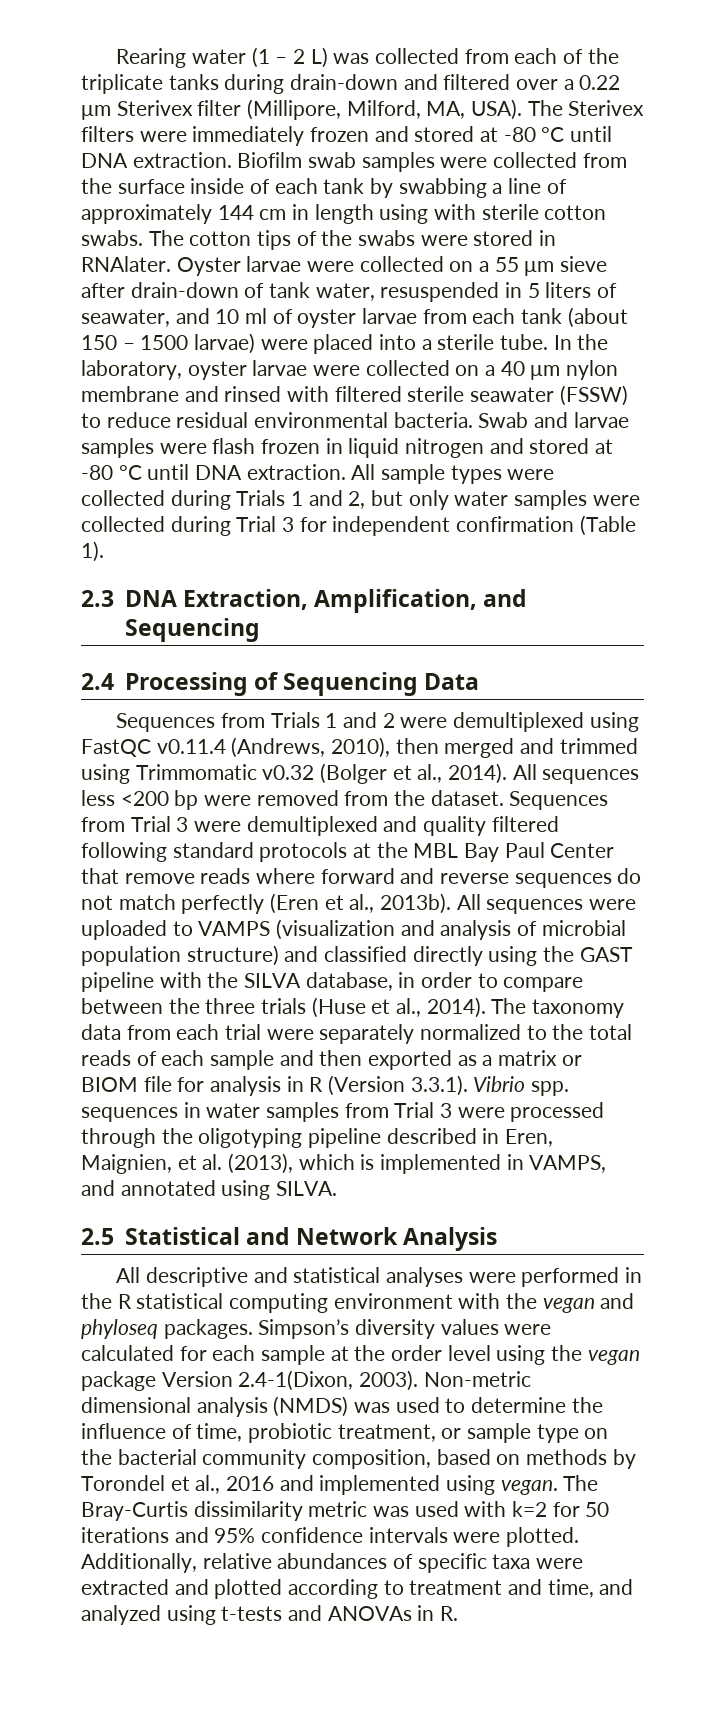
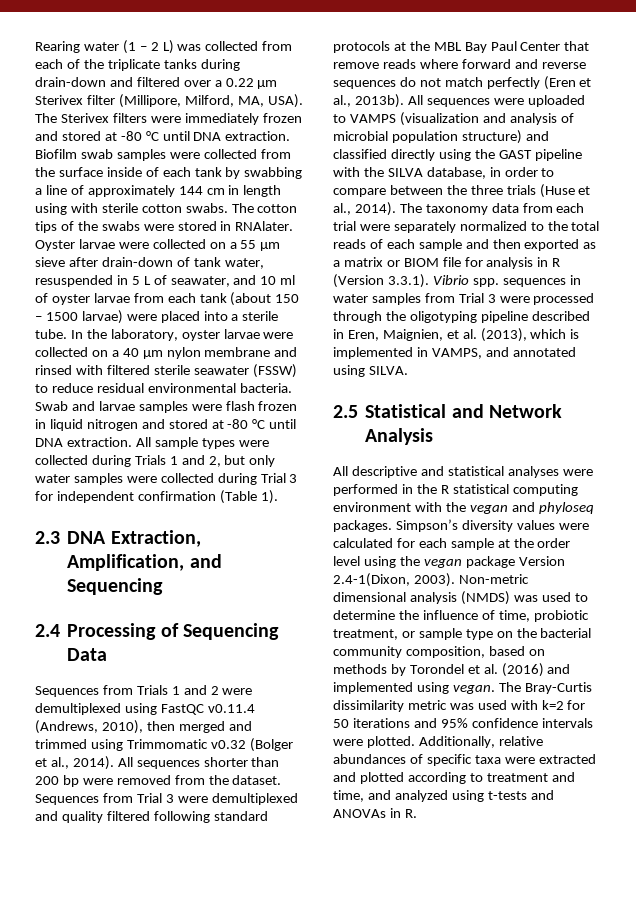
[545,282,592,298] liters -> [143,276,151,285] L
[81,790,169,806] less <200 -> [203,757,280,767] [35,776,59,785] shorter than 200
[195,1475,275,1494] al., 2016 -> [483,663,544,677] al. (2016)

